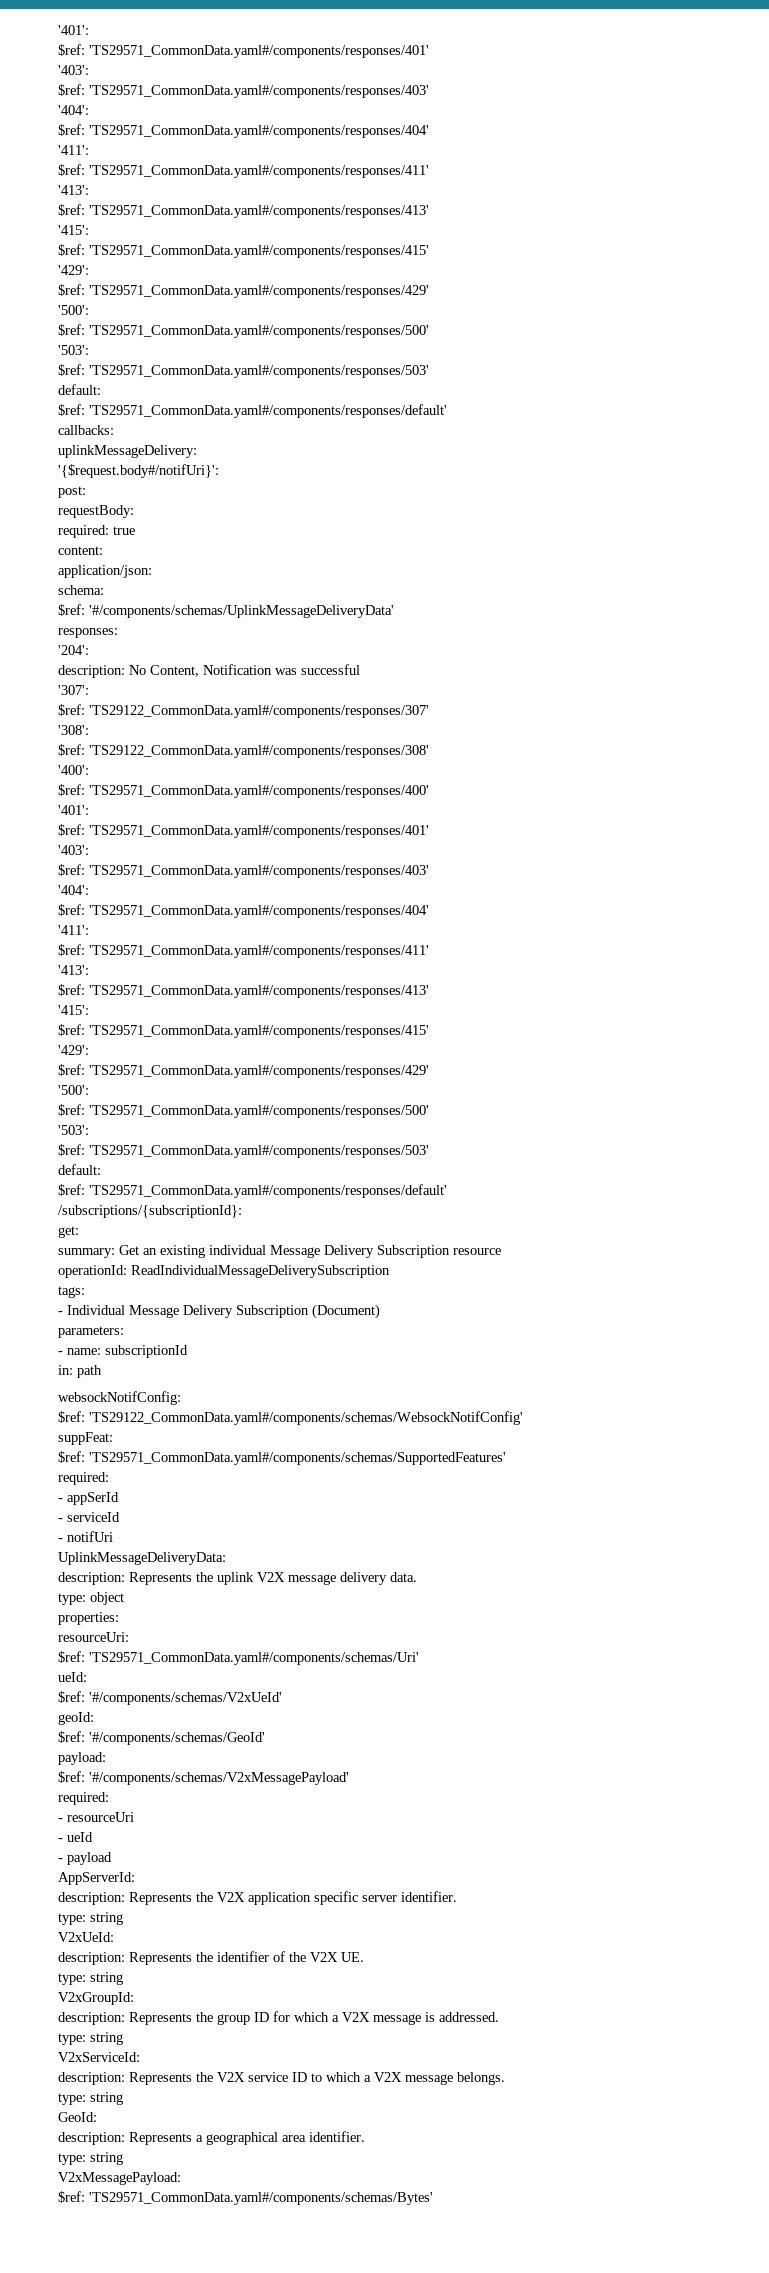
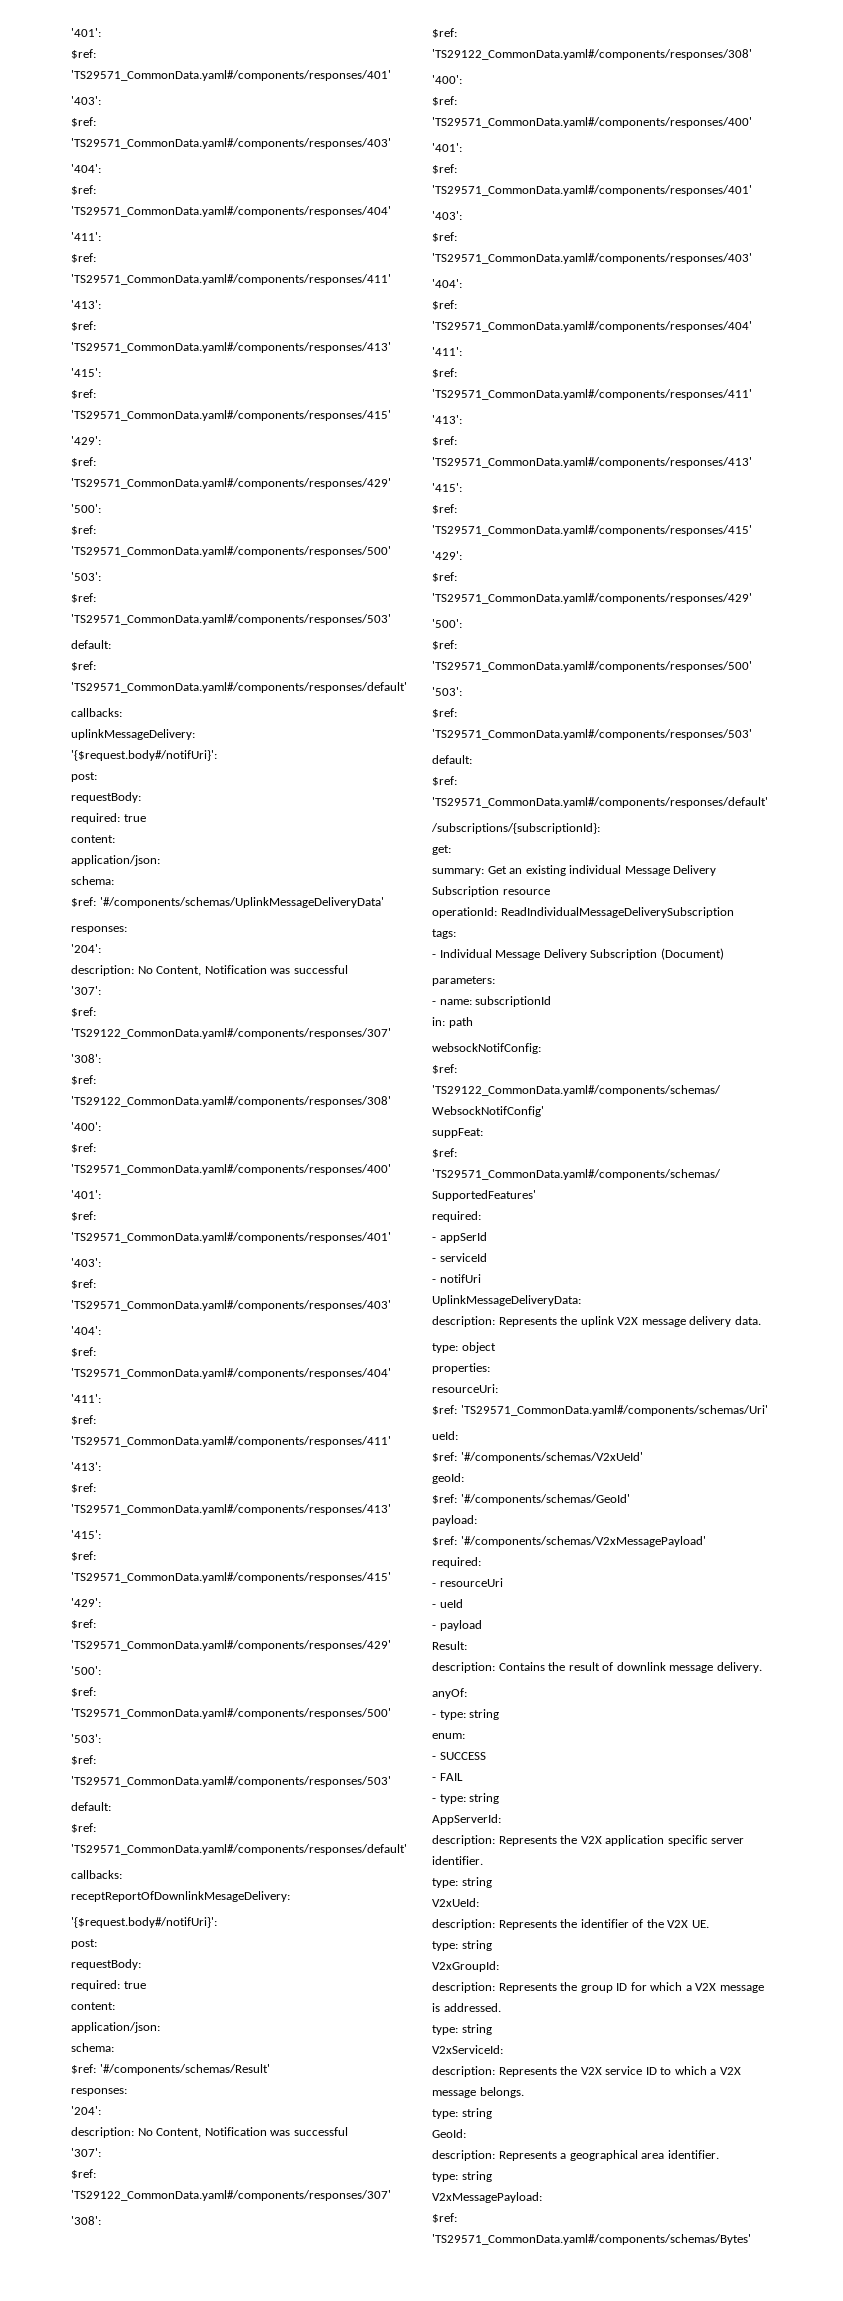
(447, 1191) none -> [71,1870,122,1879] [71,1891,290,1902] [71,1917,217,1928] [71,1939,97,1949] [71,1959,141,1970] [71,1980,146,1991] [71,2002,115,2010] [71,2022,160,2033] [71,2043,114,2052] [71,2064,270,2075] [71,2088,127,2096] [71,2106,101,2115] [71,2127,348,2138] [71,2148,101,2157] [71,2169,96,2179] [71,2190,391,2201] [71,2216,101,2225] [432,28,457,38] [432,49,752,60] [432,75,462,84] [432,96,457,106] [432,117,752,128] [432,143,462,152] [432,164,457,174] [432,185,752,196] [432,211,462,220] [432,232,457,242] [432,253,752,264] [432,279,462,288] [432,300,457,310] [432,321,752,332] [432,347,462,356] [432,368,457,378] [432,389,752,400] [432,415,462,424] [432,436,457,446] [432,457,752,468] [432,483,462,492] [432,504,457,514] [432,525,752,536] [432,551,462,560] [432,572,457,582] [432,593,752,604] [432,619,462,628] [432,640,457,650] [432,661,752,672] [432,687,462,696] [432,708,457,718] [432,729,752,740] [432,755,472,764] [432,776,457,786] [432,797,768,808] // callbacks: // receptReportOfDownlinkMesageDelivery: // '{$request.body#/notifUri}': // post: // requestBody: // required: true // content: // application/json: // schema: // $ref: '#/components/schemas/Result' // responses: // '204': // description: No Content, Notification was successful // '307': // $ref: 'TS29122_CommonData.yaml#/components/responses/307' // '308': // $ref: 'TS29122_CommonData.yaml#/components/responses/308' // '400': // $ref: 'TS29571_CommonData.yaml#/components/responses/400' // '401': // $ref: 'TS29571_CommonData.yaml#/components/responses/401' // '403': // $ref: 'TS29571_CommonData.yaml#/components/responses/403' // '404': // $ref: 'TS29571_CommonData.yaml#/components/responses/404' // '411': // $ref: 'TS29571_CommonData.yaml#/components/responses/411' // '413': // $ref: 'TS29571_CommonData.yaml#/components/responses/413' // '415': // $ref: 'TS29571_CommonData.yaml#/components/responses/415' // '429': // $ref: 'TS29571_CommonData.yaml#/components/responses/429' // '500': // $ref: 'TS29571_CommonData.yaml#/components/responses/500' // '503': // $ref: 'TS29571_CommonData.yaml#/components/responses/503' // default: // $ref: 'TS29571_CommonData.yaml#/components/responses/default'
(112, 1858) none -> [432,1641,467,1650] [432,1662,762,1673] [432,1688,467,1699] [432,1709,500,1720] [432,1733,465,1739] [432,1752,486,1760] [432,1773,463,1781] [432,1793,500,1804] // Result: // description: Contains the result of downlink message delivery. // anyOf: // - type: string // enum: // - SUCCESS // - FAIL // - type: string

